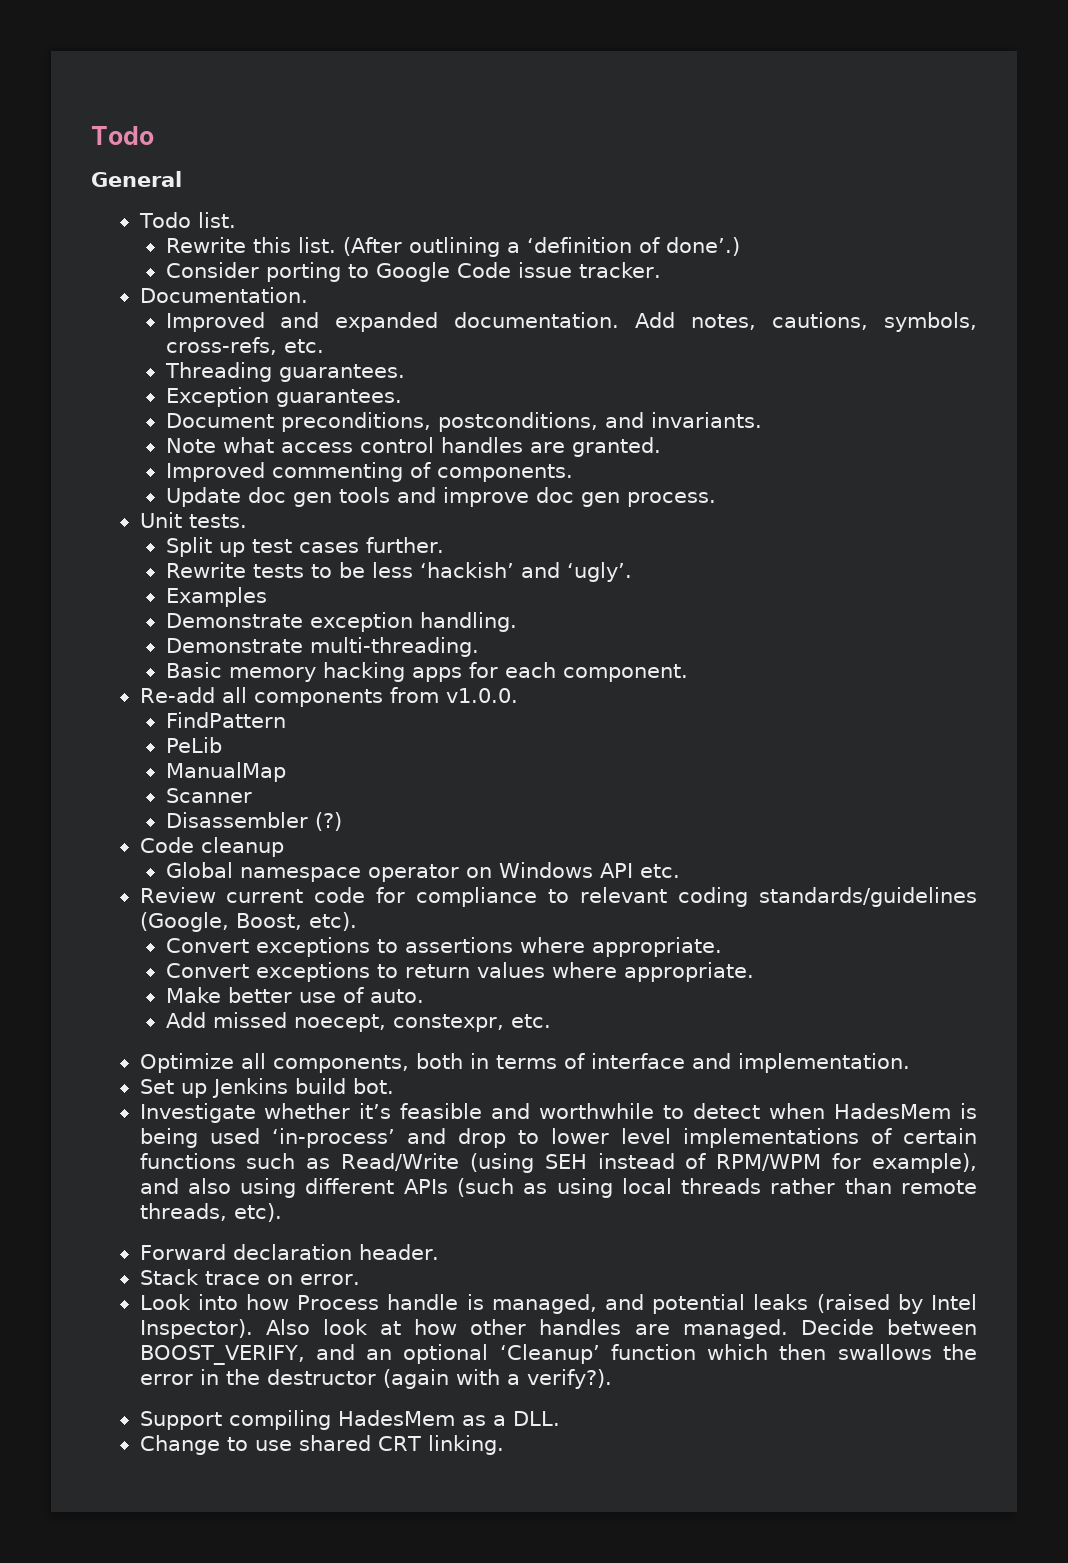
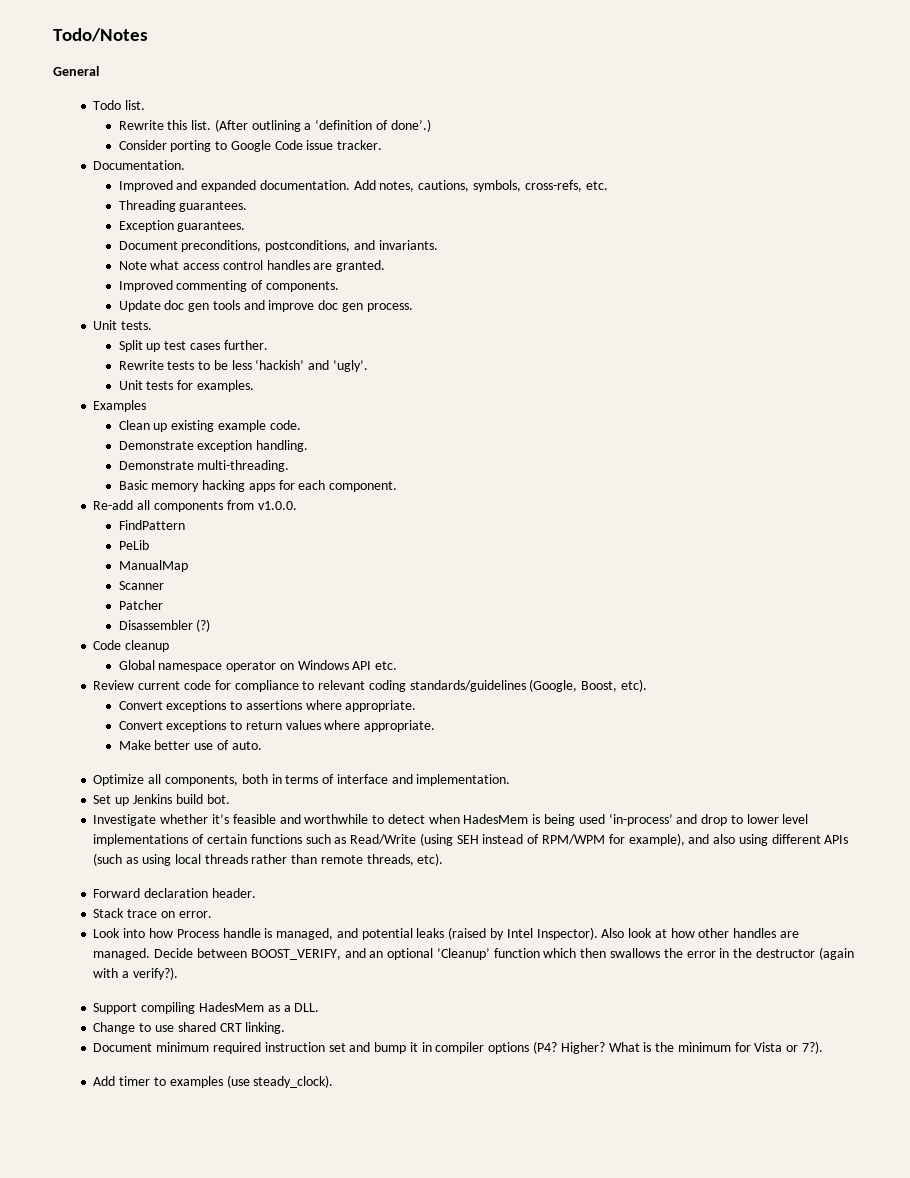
[91,126,154,145] Todo -> [53,28,148,42] Todo/Notes
[165,587,267,607] Examples -> [118,380,254,392] [93,400,147,412] [118,420,301,432] Unit tests for examples. // Examples // Clean up existing example code.
(252, 795) none -> [118,600,163,610] // Patcher
[165,1012,551,1032] // Add missed noecept, constexpr, etc. -> (262, 745) none
(504, 1445) none -> [93,1041,824,1054] [93,1075,334,1088] // Document minimum required instruction set and bump it in compiler options (P4? Higher? What is the minimum for Vista or 7?). // Add timer to examples (use steady_clock).

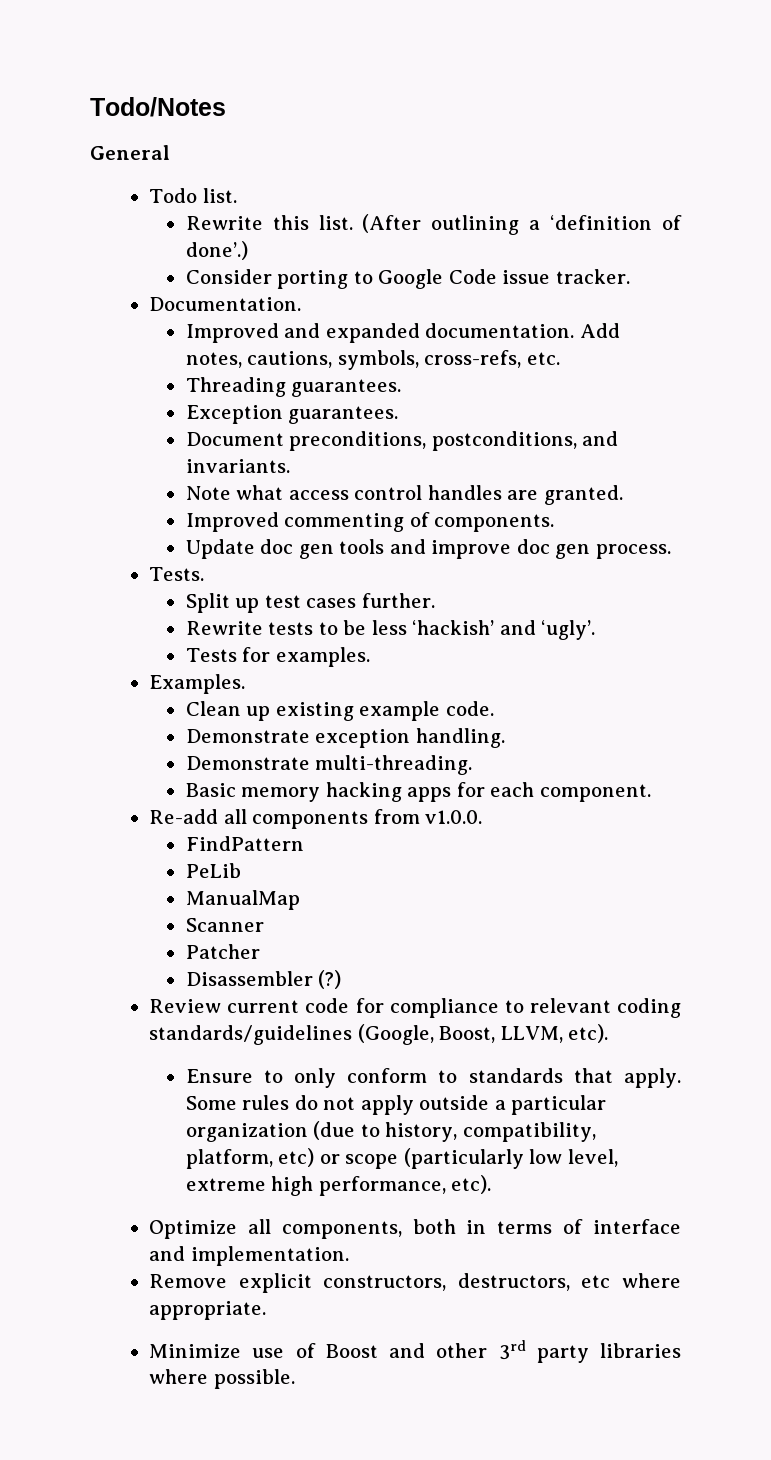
[93,320,153,330] Unit tests. -> [149,567,205,581] Tests.
[118,380,174,390] Unit tests -> [185,648,237,662] Tests
[93,400,147,412] Examples -> [149,674,246,694] Examples.
[93,640,170,652] [118,660,398,672] // Code cleanup // Global namespace operator on Windows API etc. -> (342, 979) none
[621,679,648,692] [118,700,417,712] [118,720,436,732] [118,740,262,750] etc). // Convert exceptions to assertions where appropriate. // Convert exceptions to return values where appropriate. // Make better use of auto. -> [500,1024,609,1043] [185,1068,682,1088] [185,1095,607,1115] [185,1121,596,1142] [185,1148,618,1169] [185,1175,492,1196] LLVM, etc). // Ensure to only conform to standards that apply. Some rules do not apply outside a particular organization (due to history, compatibility, platform, etc) or scope (particularly low level, extreme high performance, etc).
[93,794,230,806] [93,813,809,826] [93,833,849,846] [93,853,444,866] [93,888,257,898] [93,908,212,918] [93,927,800,940] [93,947,854,960] [93,967,179,980] [93,1002,320,1014] [93,1022,286,1034] [93,1041,824,1054] [93,1075,334,1088] Set up Jenkins build bot. // Investigate whether it’s feasible and worthwhile to detect when HadesMem is being used ‘in-process’ and drop to lower level implementations of certain functions such as Read/Write (using SEH instead of RPM/WPM for example), and also using different APIs (such as using local threads rather than remote threads, etc). // Forward declaration header. // Stack trace on error. // Look into how Process handle is managed, and potential leaks (raised by Intel Inspector). Also look at how other handles are managed. Decide between BOOST_VERIFY, and an optional ‘Cleanup’ function which then swallows the error in the destructor (again with a verify?). // Support compiling HadesMem as a DLL. // Change to use shared CRT linking. // Document minimum required instruction set and bump it in compiler options (P4? Higher? What is the minimum for Vista or 7?). // Add timer to examples (use steady_clock). -> [149,1273,681,1293] [149,1301,267,1320] [149,1340,682,1363] [149,1369,295,1389] Remove explicit constructors, destructors, etc where appropriate. // Minimize use of Boost and other 3rd party libraries where possible.

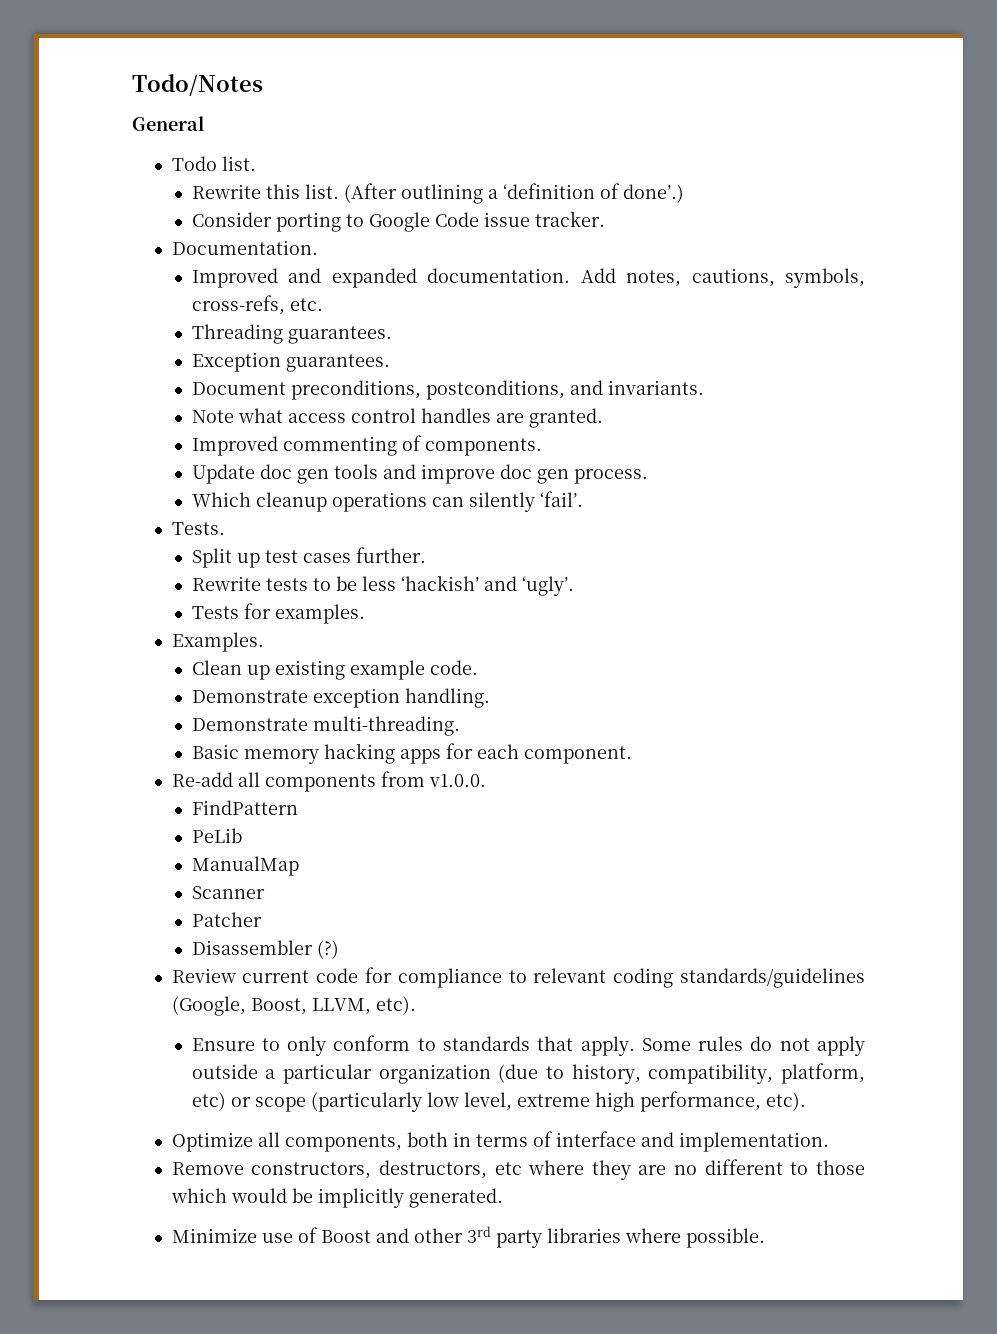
(671, 551) none -> [191,491,583,512] // Which cleanup operations can silently ‘fail’.
[238,1273,312,1293] explicit -> (244, 1168) none
[149,1301,267,1320] appropriate. -> [591,1159,865,1180] [170,1188,503,1208] they are no different to those which would be implicitly generated.

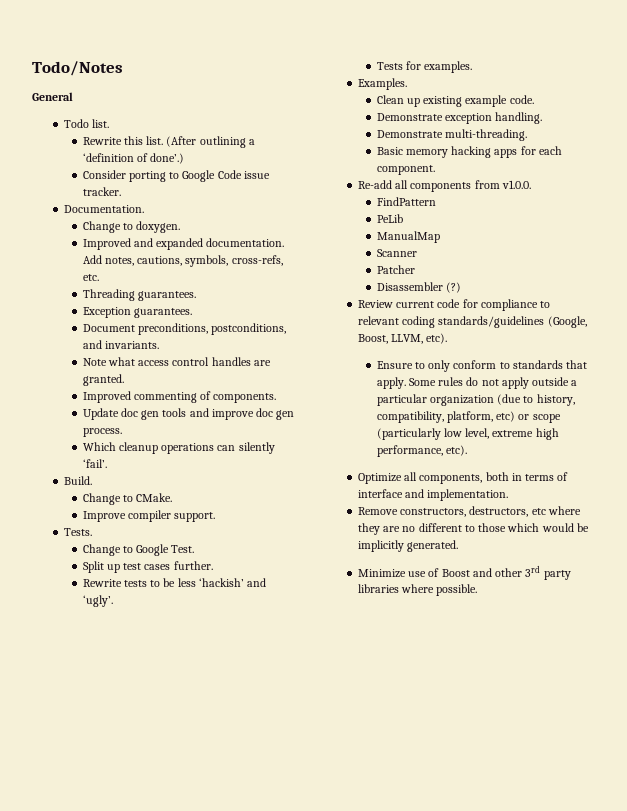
(318, 247) none -> [82,221,181,233] // Change to doxygen.
[171,522,225,535] Tests. -> [63,476,92,485] [82,493,173,505] [82,510,216,522] [63,528,92,536] [82,544,195,556] Build. // Change to CMake. // Improve compiler support. // Tests. // Change to Google Test.

